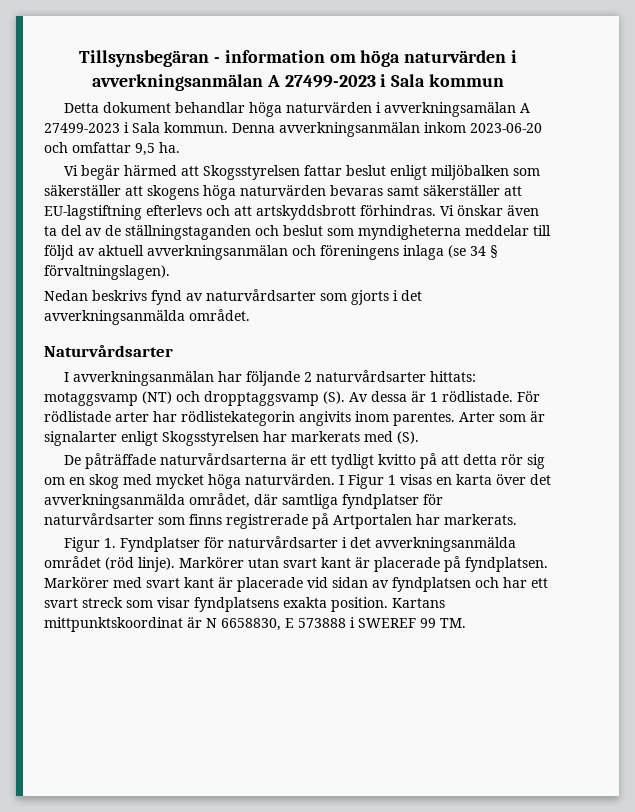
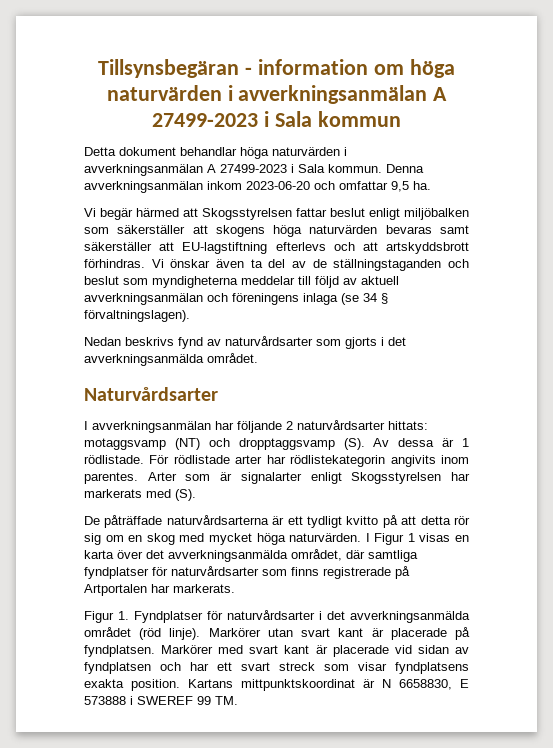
[384,102,517,117] avverkningsamälan -> [84,164,203,176] avverkningsanmälan

